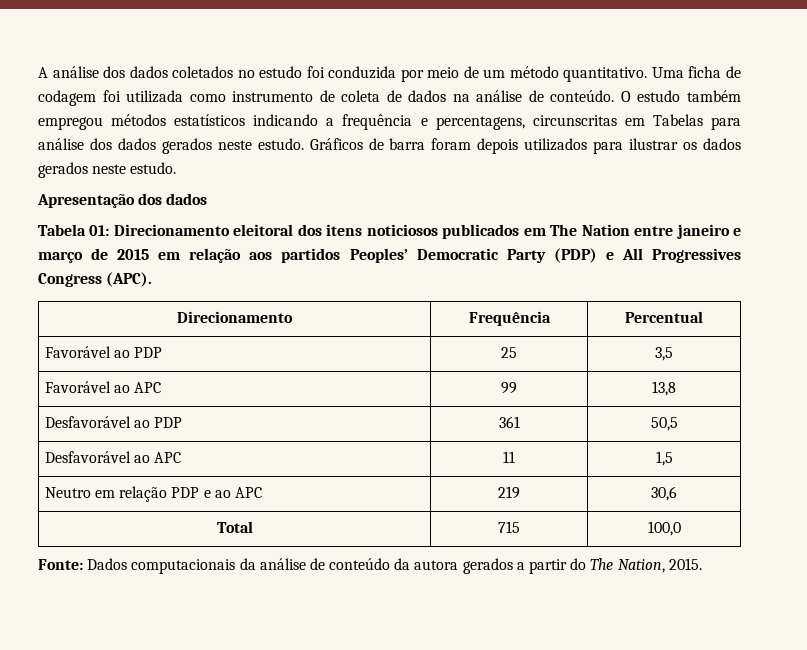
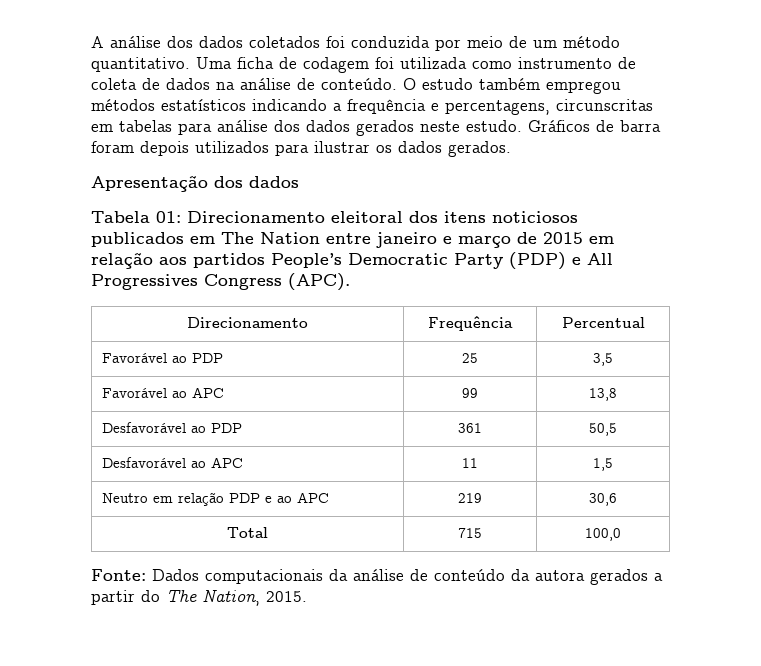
[237,66,303,78] no estudo -> (320, 42) none
[652,114,703,126] Tabelas -> [119,120,172,132] tabelas
[38,162,177,178] gerados neste estudo. -> [448,141,511,157] gerados.
[349,248,408,263] Peoples’ -> [271,253,342,268] People’s

